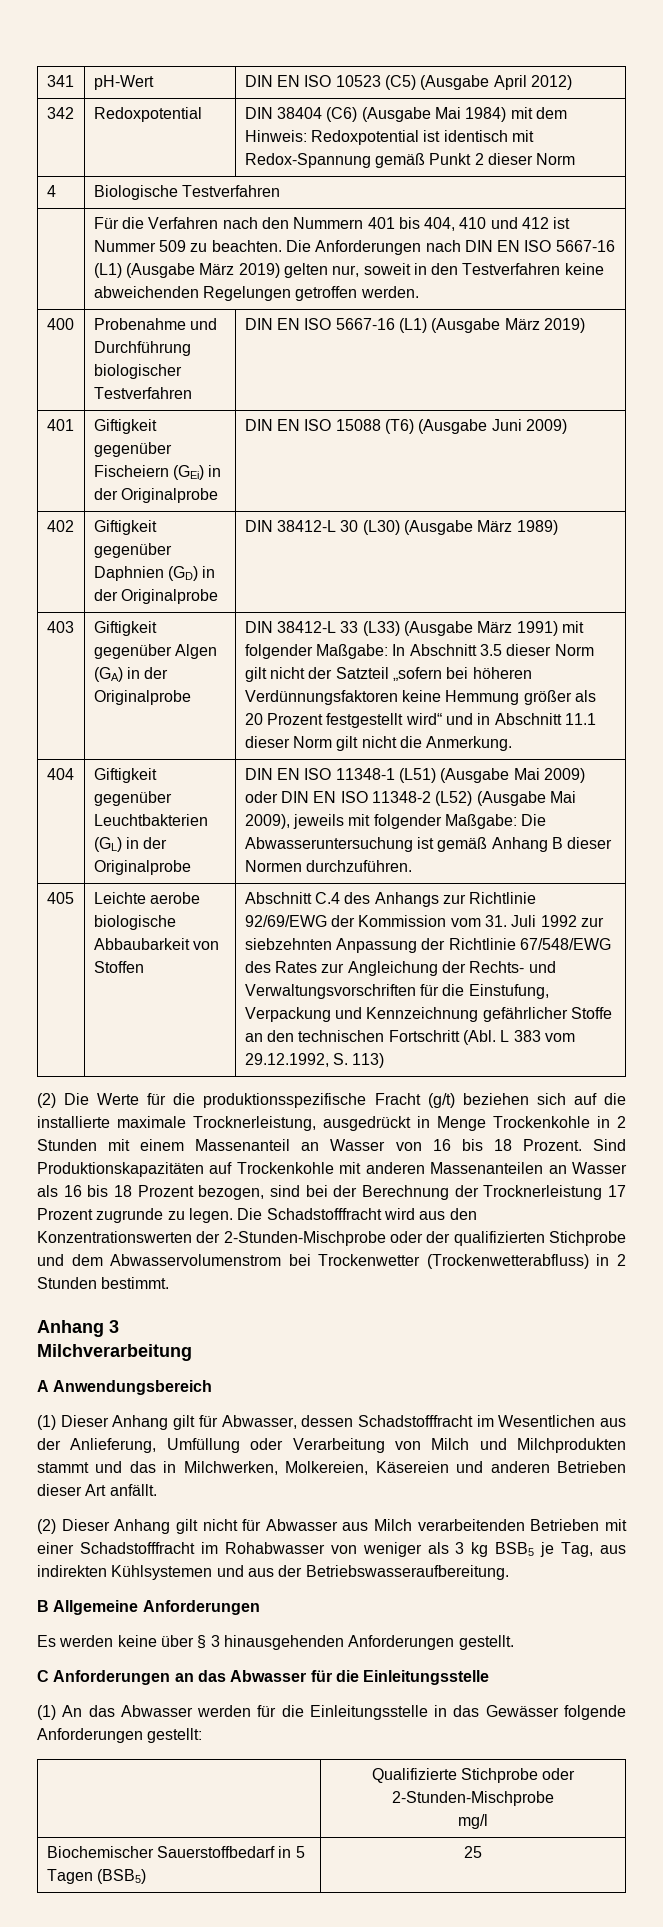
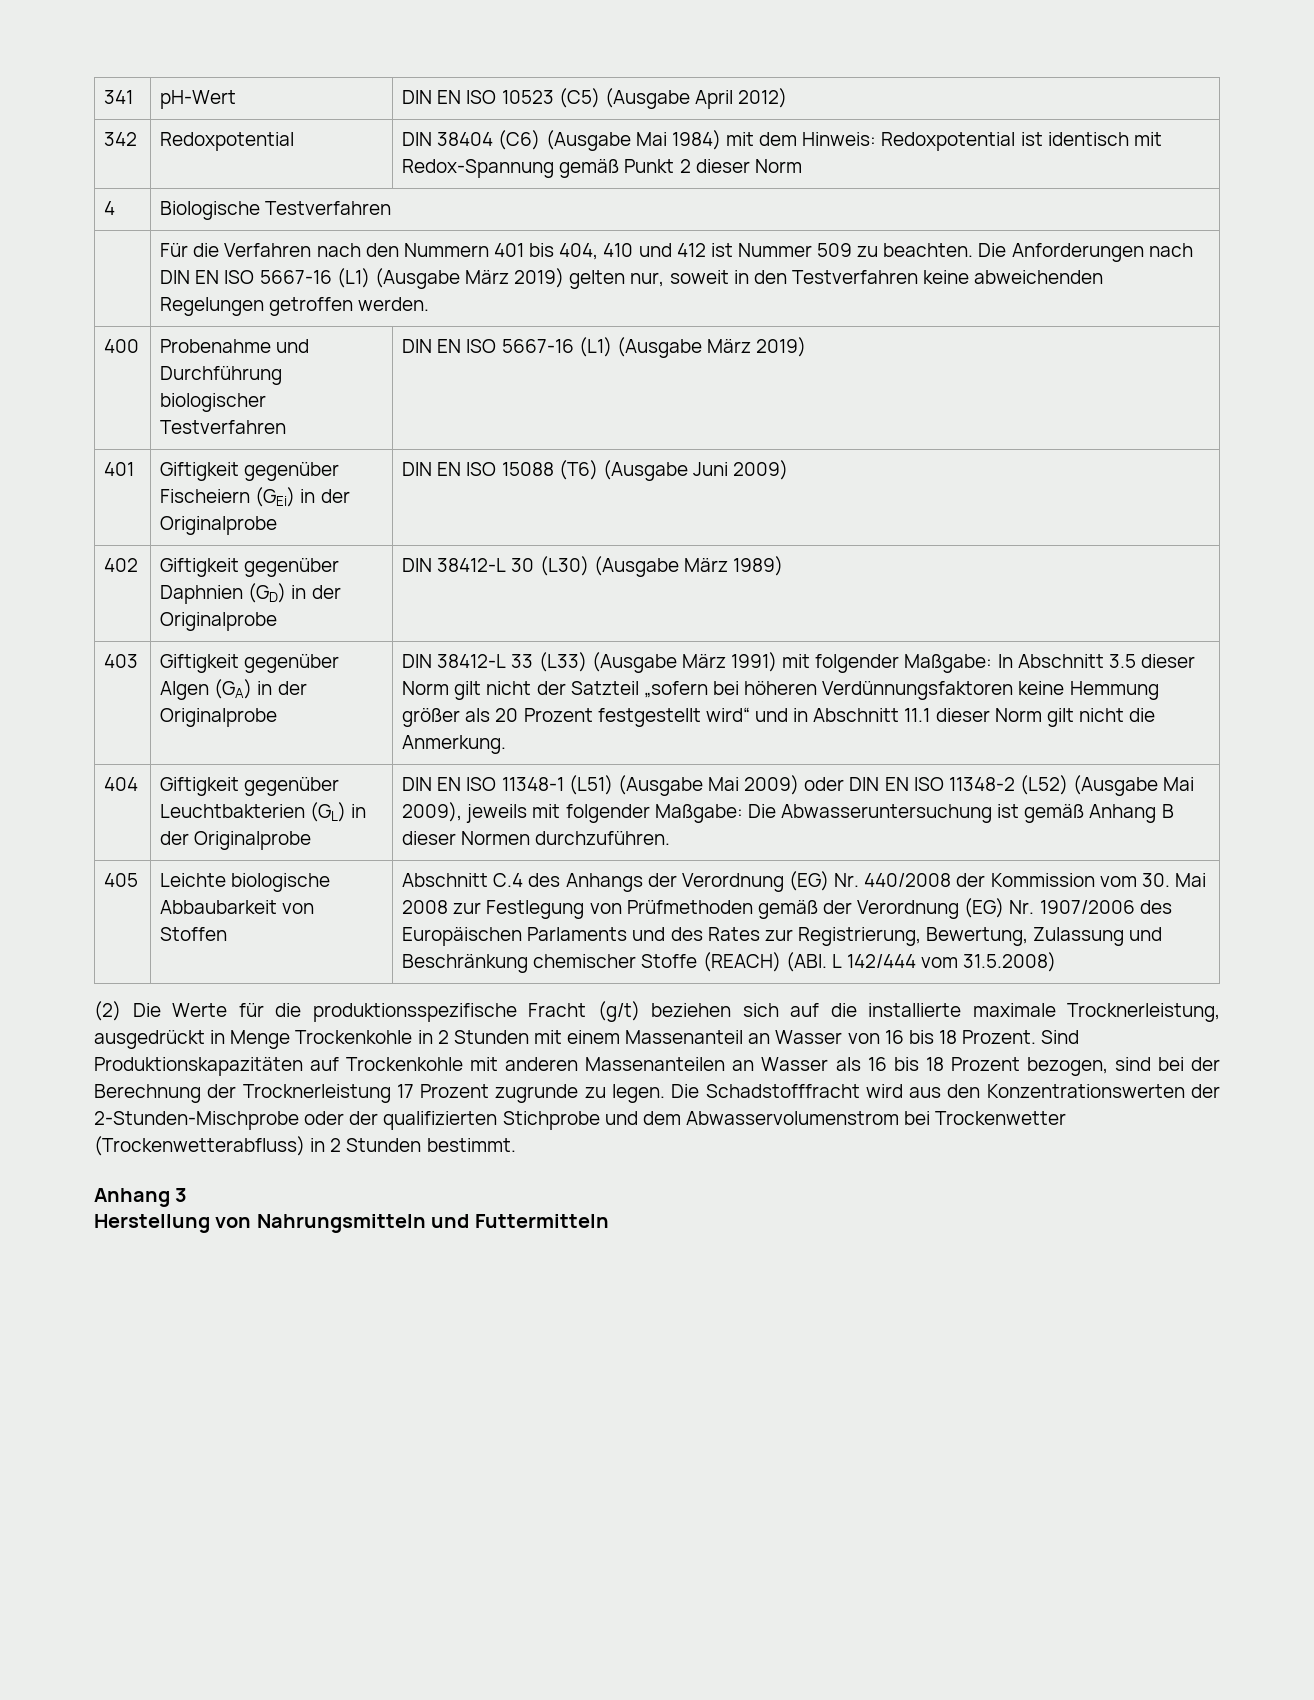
[149,892,200,904] aerobe -> (227, 880) none
[442,892,537,904] [244,915,604,927] [244,938,611,953] [244,961,556,976] [244,984,549,999] [244,1007,612,1022] [244,1030,575,1045] [244,1053,385,1068] zur Richtlinie 92/69/EWG der Kommission vom 31. Juli 1992 zur siebzehnten Anpassung der Richtlinie 67/548/EWG des Rates zur Angleichung der Rechts- und Verwaltungsvorschriften für die Einstufung, Verpackung und Kennzeichnung gefährlicher Stoffe an den technischen Fortschritt (Abl. L 383 vom 29.12.1992, S. 113) -> [647,871,1206,892] [402,898,1172,919] [402,927,1163,946] [402,952,1057,973] der Verordnung (EG) Nr. 440/2008 der Kommission vom 30. Mai 2008 zur Festlegung von Prüfmethoden gemäß der Verordnung (EG) Nr. 1907/2006 des Europäischen Parlaments und des Rates zur Registrierung, Bewertung, Zulassung und Beschränkung chemischer Stoffe (REACH) (ABl. L 142/444 vom 31.5.2008)
[37,1344,192,1361] [37,1380,213,1395] [37,1415,626,1430] [37,1438,626,1453] [37,1461,627,1475] [37,1484,157,1496] [37,1519,627,1534] [37,1542,626,1557] [37,1565,509,1580] [37,1600,260,1615] [37,1635,514,1650] [37,1670,490,1685] [37,1705,626,1720] [37,1728,203,1743] [371,1768,576,1783] [392,1791,554,1806] [458,1814,488,1829] [46,1846,305,1858] [46,1869,146,1884] [464,1846,482,1858] Milchverarbeitung // A Anwendungsbereich // (1) Dieser Anhang gilt für Abwasser, dessen Schadstofffracht im Wesentlichen aus der Anlieferung, Umfüllung oder Verarbeitung von Milch und Milchprodukten stammt und das in Milchwerken, Molkereien, Käsereien und anderen Betrieben dieser Art anfällt. // (2) Dieser Anhang gilt nicht für Abwasser aus Milch verarbeitenden Betrieben mit einer Schadstofffracht im Rohabwasser von weniger als 3 kg BSB5 je Tag, aus indirekten Kühlsystemen und aus der Betriebswasseraufbereitung. // B Allgemeine Anforderungen // Es werden keine über § 3 hinausgehenden Anforderungen gestellt. // C Anforderungen an das Abwasser für die Einleitungsstelle // (1) An das Abwasser werden für die Einleitungsstelle in das Gewässer folgende Anforderungen gestellt: // | Qualifizierte Stichprobe oder 2-Stunden-Mischprobe // mg/l // Biochemischer Sauerstoffbedarf in 5 Tagen (BSB5) | 25 -> [94,1214,609,1233] Herstellung von Nahrungsmitteln und Futtermitteln

